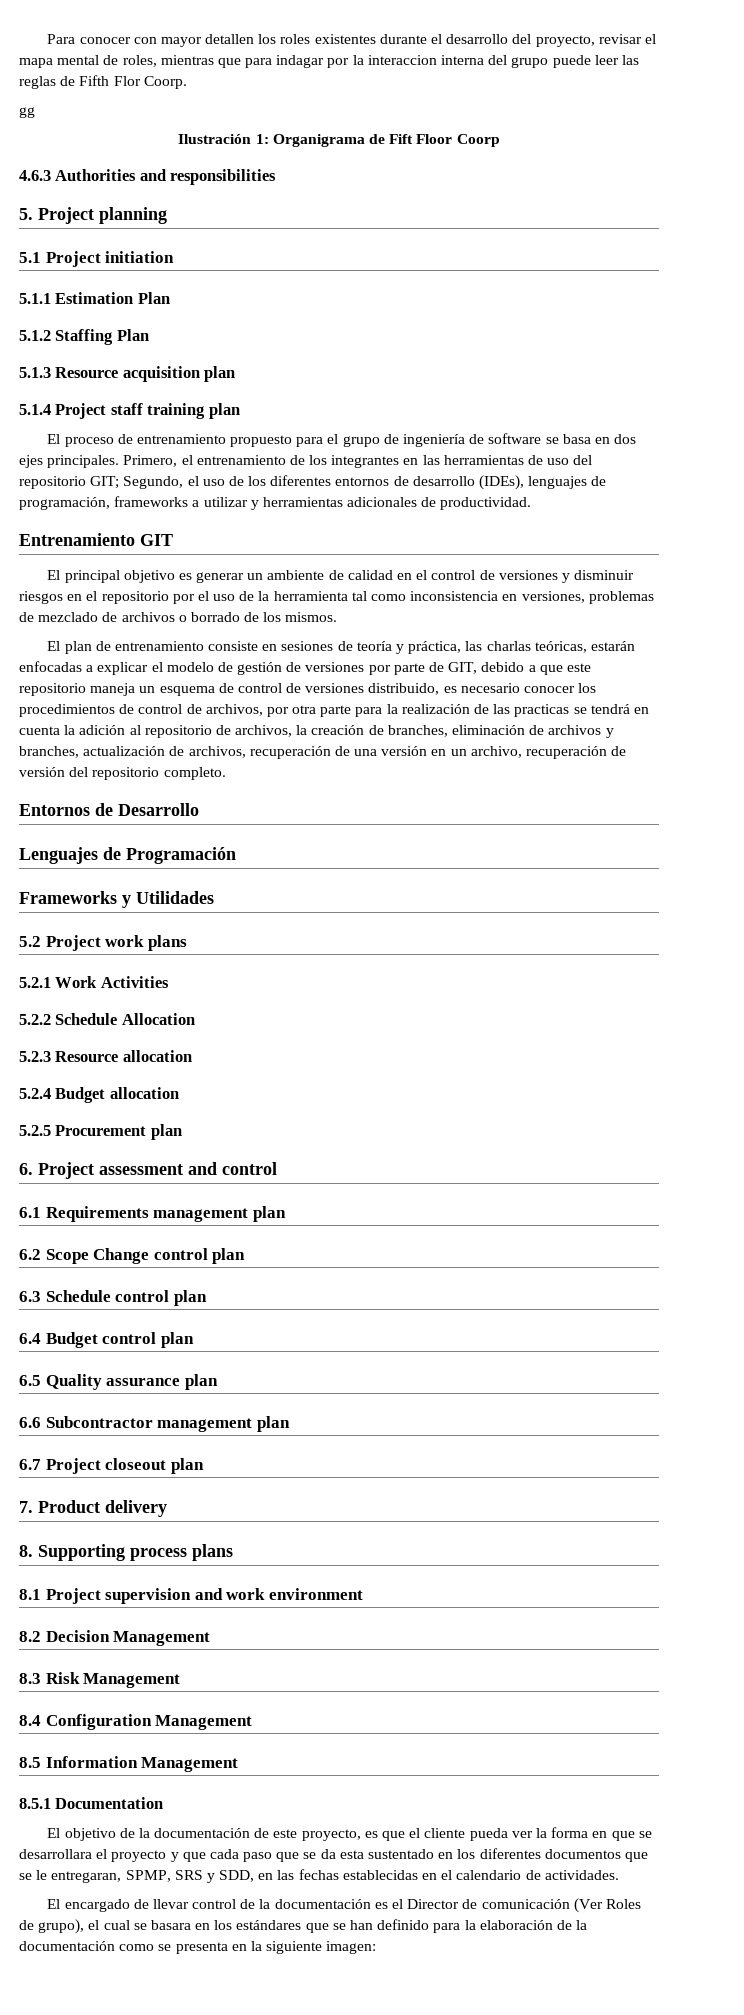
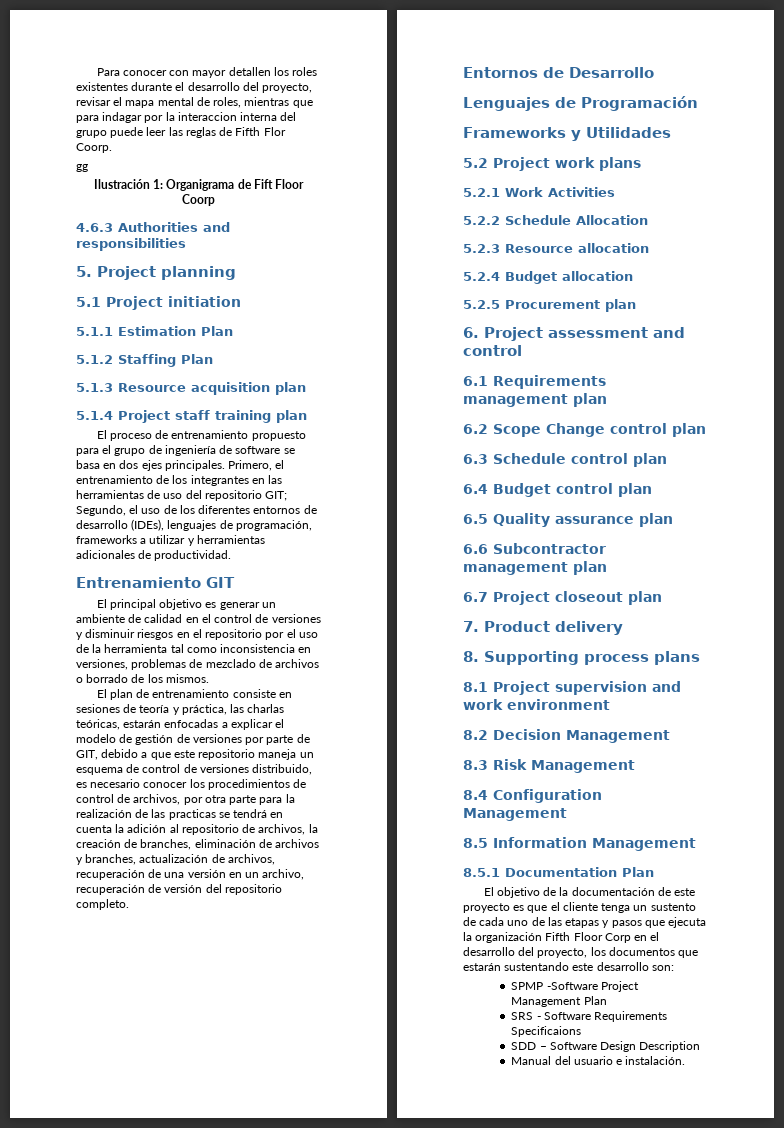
(164, 1803) none -> [622,867,654,877] Plan
[301,1829,361,1841] proyecto, -> [463,903,510,913] proyecto
[469,1827,652,1841] [19,1848,648,1862] [19,1869,619,1883] [47,1898,641,1913] [19,1919,588,1934] [19,1941,377,1954] pueda ver la forma en que se desarrollara el proyecto y que cada paso que se da esta sustentado en los diferentes documentos que se le entregaran, SPMP, SRS y SDD, en las fechas establecidas en el calendario de actividades. // El encargado de llevar control de la documentación es el Director de comunicación (Ver Roles de grupo), el cual se basara en los estándares que se han definido para la elaboración de la documentación como se presenta en la siguiente imagen: -> [601,903,696,913] [463,917,707,928] [463,932,660,943] [463,947,699,958] [463,962,674,971] [511,981,639,992] [511,996,607,1007] [511,1011,667,1022] [511,1026,582,1037] [511,1041,701,1052] [511,1056,686,1065] tenga un sustento de cada uno de las etapas y pasos que ejecuta la organización Fifth Floor Corp en el desarrollo del proyecto, los documentos que estarán sustentando este desarrollo son: // SPMP -Software Project Management Plan // SRS - Software Requirements Specificaions // SDD – Software Design Description // Manual del usuario e instalación.

